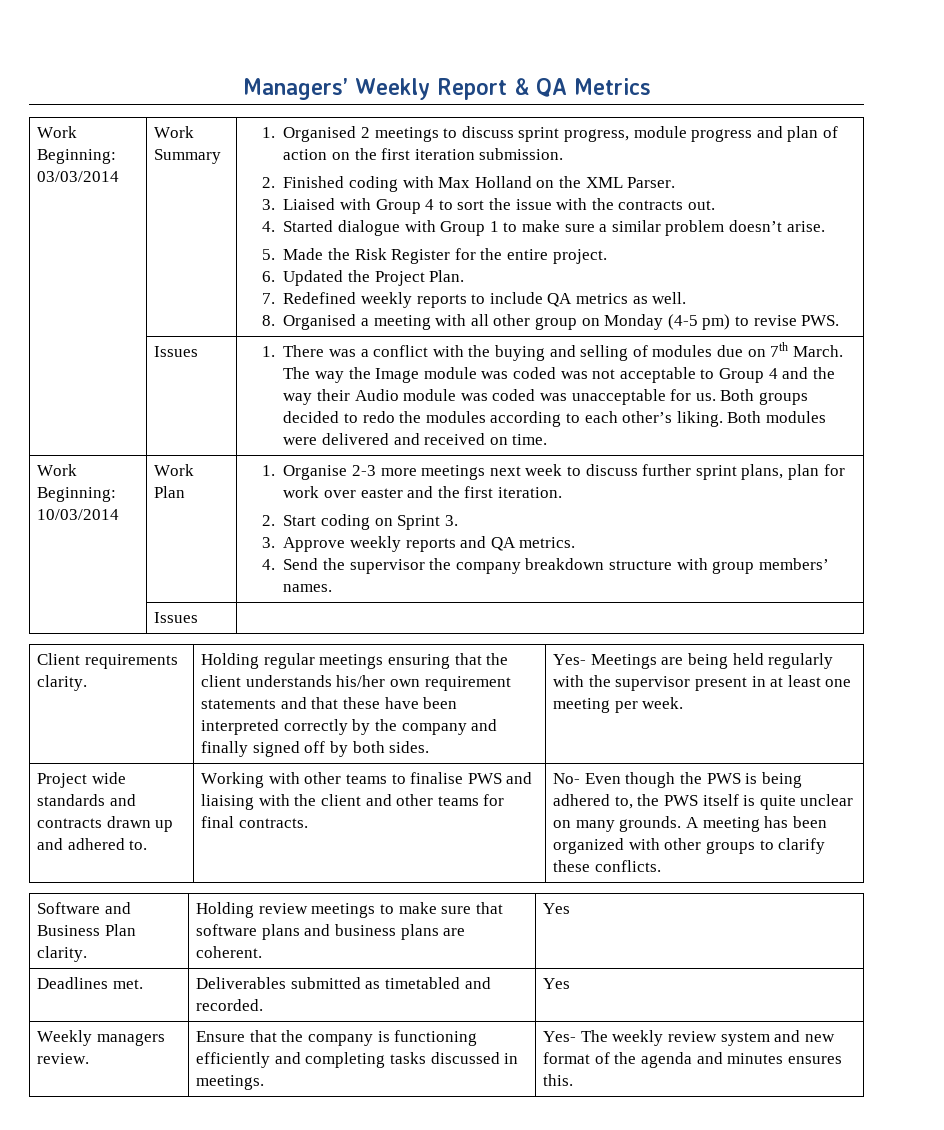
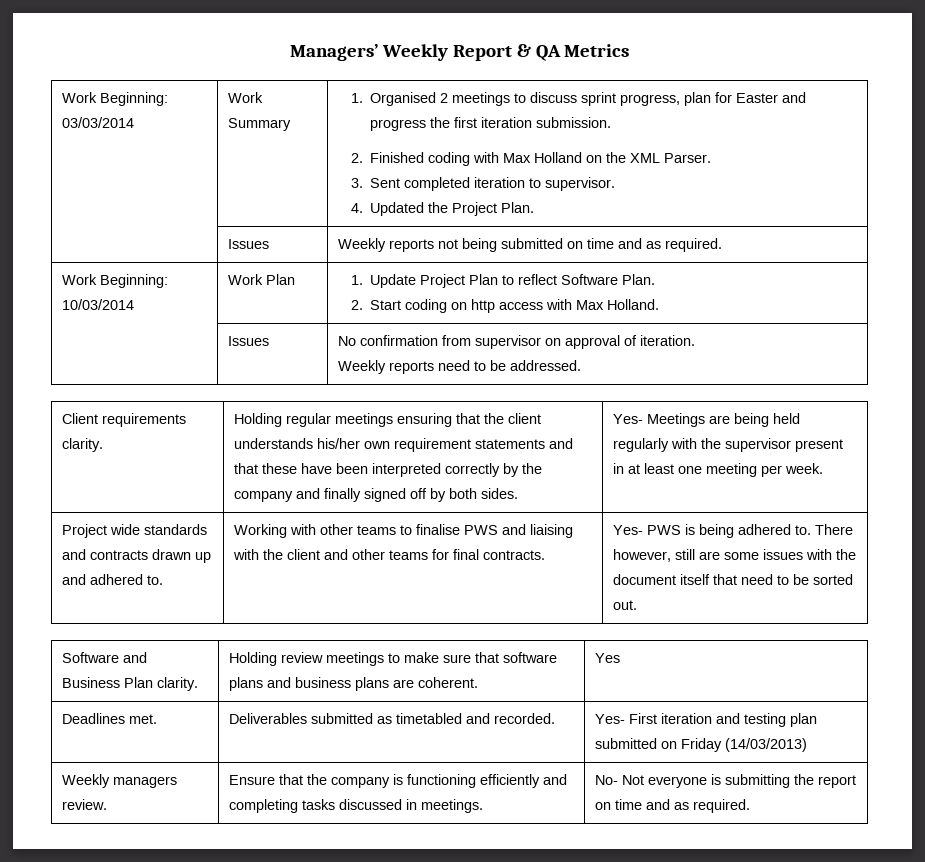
[633,126,838,142] [283,149,351,160] module progress and plan of action on -> [683,92,806,106] [369,119,426,131] plan for Easter and progress
[283,198,715,214] [261,220,825,236] [261,248,607,264] [261,270,465,286] [261,292,687,308] [261,314,840,330] [154,346,199,357] [261,342,843,361] [283,367,835,383] [283,389,808,405] [283,411,826,427] [283,433,548,445] Liaised with Group 4 to sort the issue with the contracts out. // 4. Started dialogue with Group 1 to make sure a similar problem doesn’t arise. // 5. Made the Risk Register for the entire project. // 6. Updated the Project Plan. // 7. Redefined weekly reports to include QA metrics as well. // 8. Organised a meeting with all other group on Monday (4-5 pm) to revise PWS. // | Issues | 1. There was a conflict with the buying and selling of modules due on 7th March. The way the Image module was coded was not acceptable to Group 4 and the way their Audio module was coded was unacceptable for us. Both groups decided to redo the modules according to each other’s liking. Both modules were delivered and received on time. -> [369,177,615,191] [350,202,534,216] [228,239,270,249] [338,238,723,252] Sent completed iteration to supervisor. // 4. Updated the Project Plan. // | Issues | Weekly reports not being submitted on time and as required.
[283,464,845,480] [283,486,562,498] [261,514,458,530] [261,536,576,552] [261,558,829,574] [283,584,333,592] [154,612,199,623] Organise 2-3 more meetings next week to discuss further sprint plans, plan for work over easter and the first iteration. // 2. Start coding on Sprint 3. // 3. Approve weekly reports and QA metrics. // 4. Send the supervisor the company breakdown structure with group members’ names. // | Issues | -> [369,274,655,288] [350,299,659,313] [228,336,270,346] [338,335,696,349] [338,360,582,374] Update Project Plan to reflect Software Plan. // 2. Start coding on http access with Max Holland. // | Issues | No confirmation from supervisor on approval of iteration. // Weekly reports need to be addressed.
[553,772,802,788] [553,794,854,810] [553,816,827,832] [553,838,826,854] [553,860,661,872] No- Even though the PWS is being adhered to, the PWS itself is quite unclear on many grounds. A meeting has been organized with other groups to clarify these conflicts. -> [613,524,854,538] [613,549,857,562] [613,574,854,585] [613,600,638,610] Yes- PWS is being adhered to. There however, still are some issues with the document itself that need to be sorted out.
[543,978,571,989] Yes -> [595,713,818,727] [595,738,808,752] Yes- First iteration and testing plan submitted on Friday (14/03/2013)
[543,1030,835,1046] [543,1052,842,1068] [543,1074,574,1086] Yes- The weekly review system and new format of the agenda and minutes ensures this. -> [595,774,857,788] [595,799,751,813] No- Not everyone is submitting the report on time and as required.

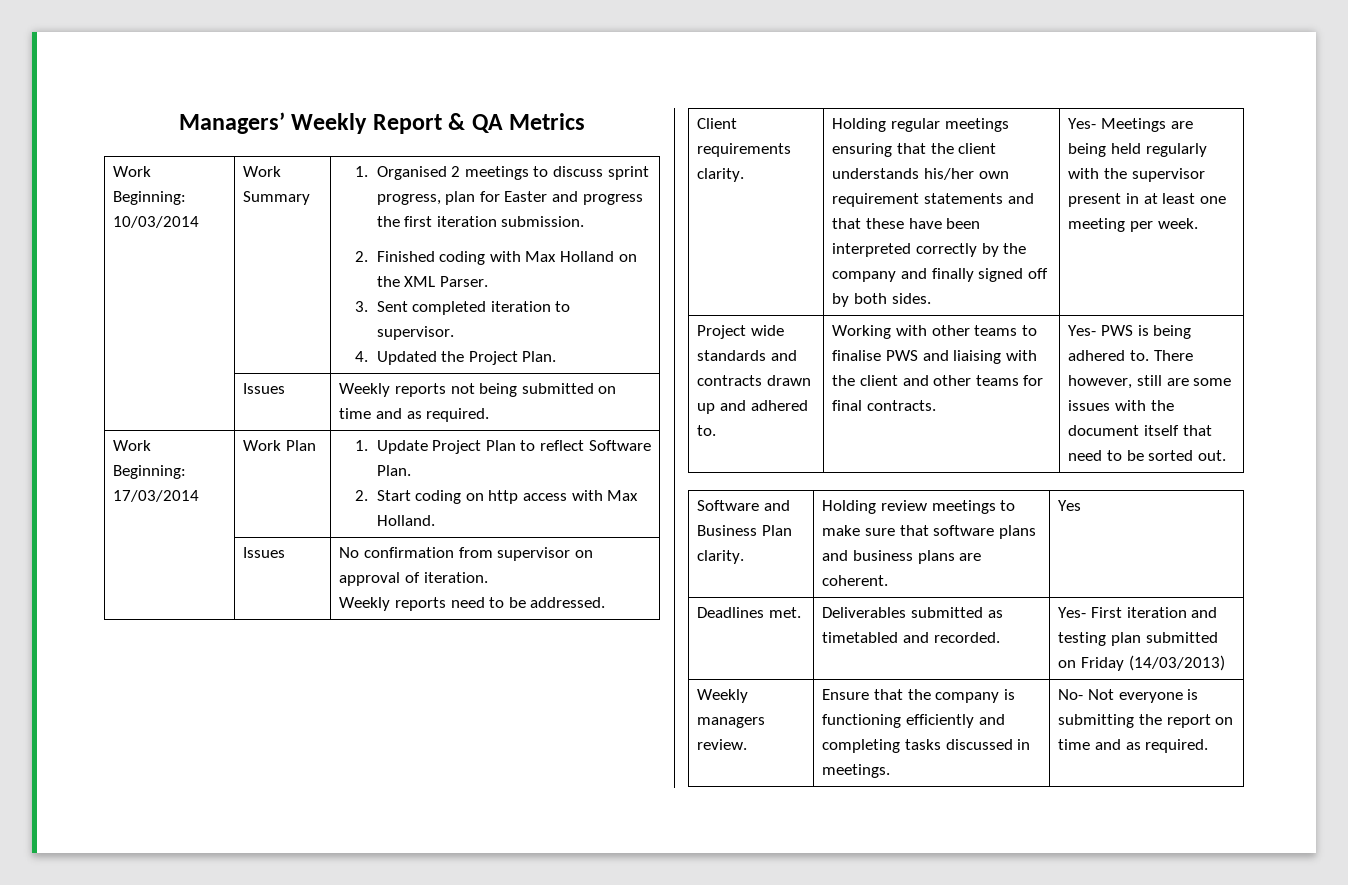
[62,117,135,128] 03/03/2014 -> [113,216,200,228] 10/03/2014
[62,299,135,310] 10/03/2014 -> [113,490,200,502] 17/03/2014

